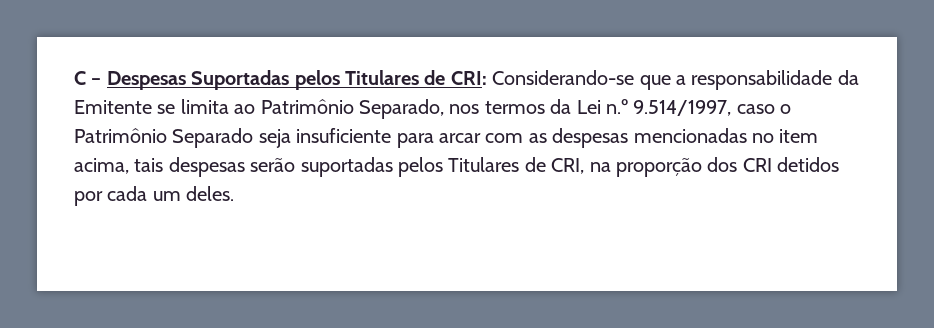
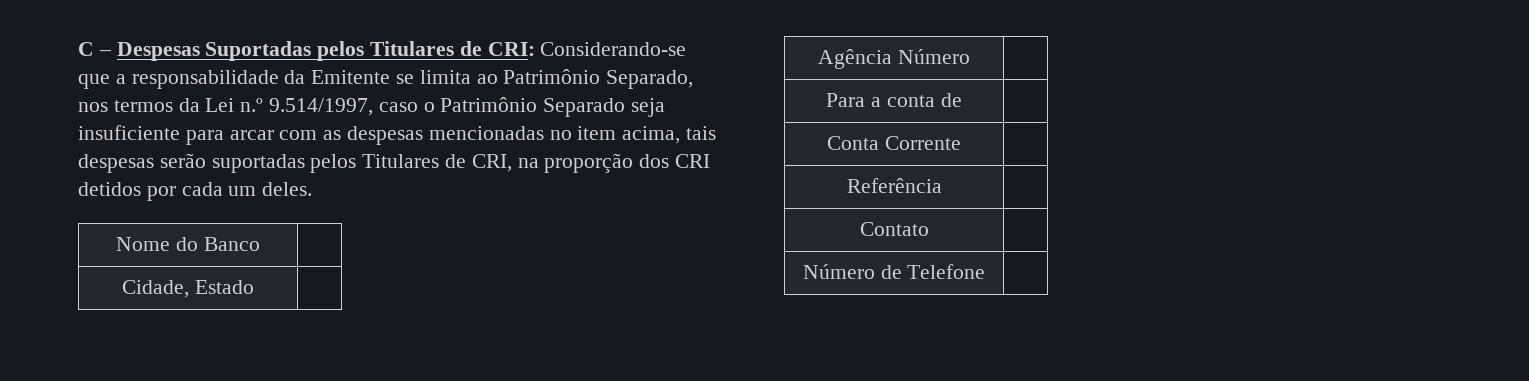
(235, 193) none -> [116,237,260,251] [122,280,254,298] [818,49,970,69] [826,93,962,107] [827,136,961,150] [846,178,942,193] [859,222,929,236] [802,264,986,279] // Nome do Banco | // Cidade, Estado | // Agência Número | // Para a conta de | // Conta Corrente | // Referência | // Contato | // Número de Telefone |

